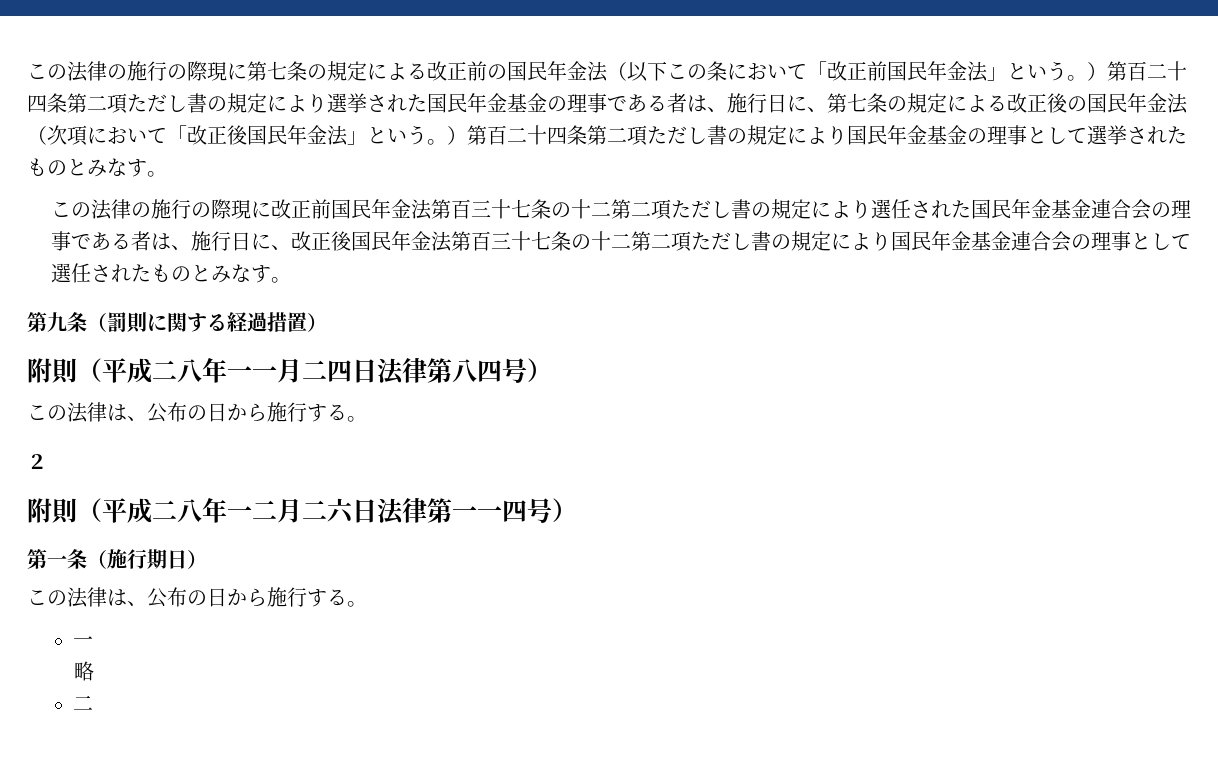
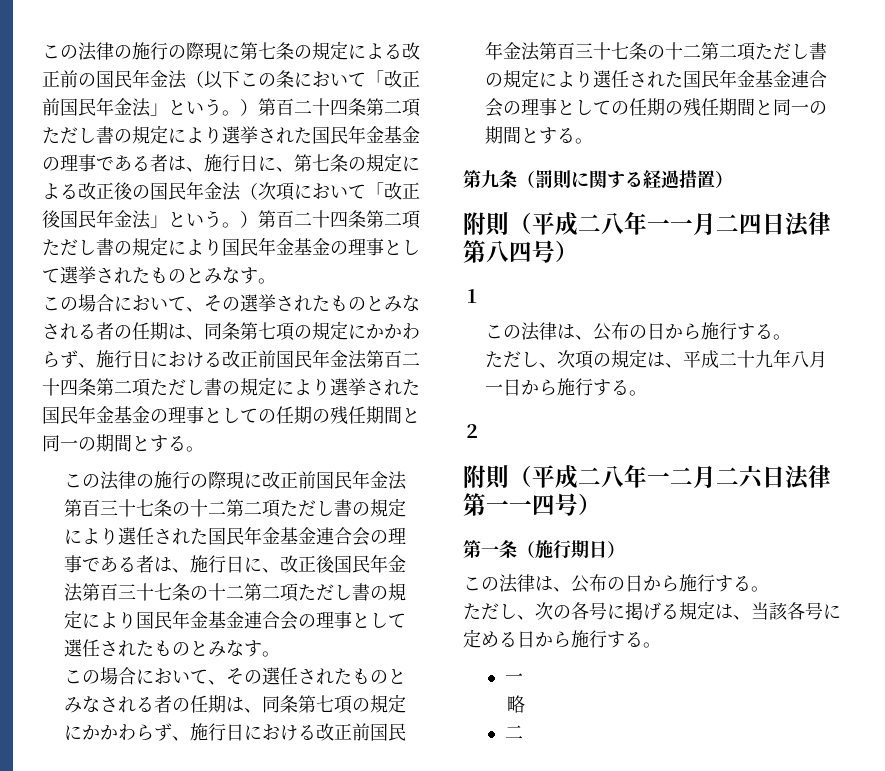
(167, 174) none -> [42,294,420,312] [42,321,420,341] [42,349,420,369] [42,377,420,397] [42,405,420,425] [42,434,204,452] // この場合において、その選挙されたものとみなされる者の任期は、同条第七項の規定にかかわらず、施行日における改正前国民年金法第百二十四条第二項ただし書の規定により選挙された国民年金基金の理事としての任期の残任期間と同一の期間とする。
(291, 280) none -> [63,667,406,685] [63,694,406,714] [63,723,406,741] [484,41,827,61] [484,69,827,88] [484,98,827,117] [484,126,593,144] // この場合において、その選任されたものとみなされる者の任期は、同条第七項の規定にかかわらず、施行日における改正前国民年金法第百三十七条の十二第二項ただし書の規定により選任された国民年金基金連合会の理事としての任期の残任期間と同一の期間とする。
[27,402,367,423] // この法律は、公布の日から施行する。 -> [463,289,481,303] [484,322,791,341] [484,349,827,369] [484,378,647,396] // １ // この法律は、公布の日から施行する。 // ただし、次項の規定は、平成二十九年八月一日から施行する。
(367, 604) none -> [463,601,841,621] [463,629,661,648] // ただし、次の各号に掲げる規定は、当該各号に定める日から施行する。

